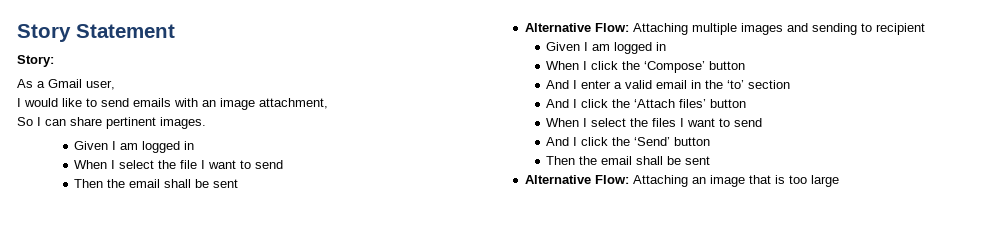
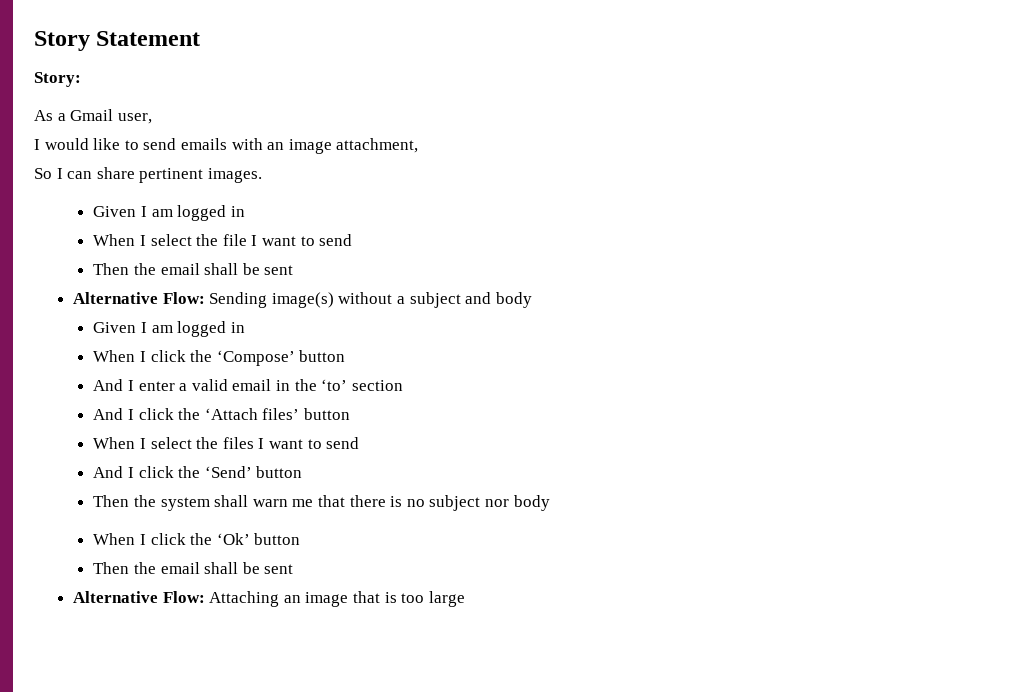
[632,23,925,35] Attaching multiple images and sending to recipient -> [209,292,532,308] Sending image(s) without a subject and body
(711, 141) none -> [93,495,550,511] [93,533,301,545] // Then the system shall warn me that there is no subject nor body // When I click the ‘Ok’ button

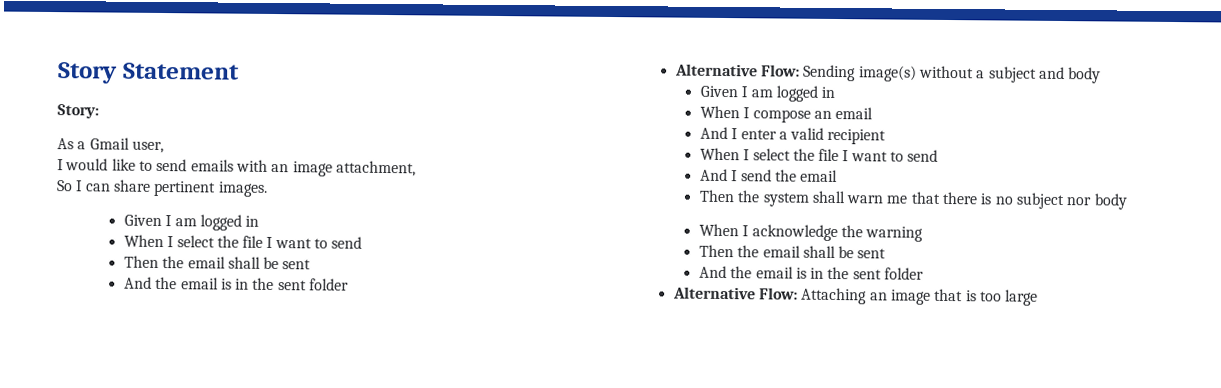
(294, 270) none -> [123,276,350,291] // And the email is in the sent folder
[150,350,346,366] click the ‘Compose’ button -> [752,107,874,123] compose an email
[232,379,403,391] [93,408,351,420] [93,437,254,449] email in the ‘to’ section // And I click the ‘Attach files’ button // When I select the files -> [827,128,887,145] [699,147,840,162] recipient // When I select the file
[138,466,303,478] click the ‘Send’ button -> [740,169,839,183] send the email
[150,533,301,545] [93,562,294,574] click the ‘Ok’ button // Then the email shall be sent -> [751,224,924,242] [698,244,887,259] [698,265,925,280] acknowledge the warning // Then the email shall be sent // And the email is in the sent folder

